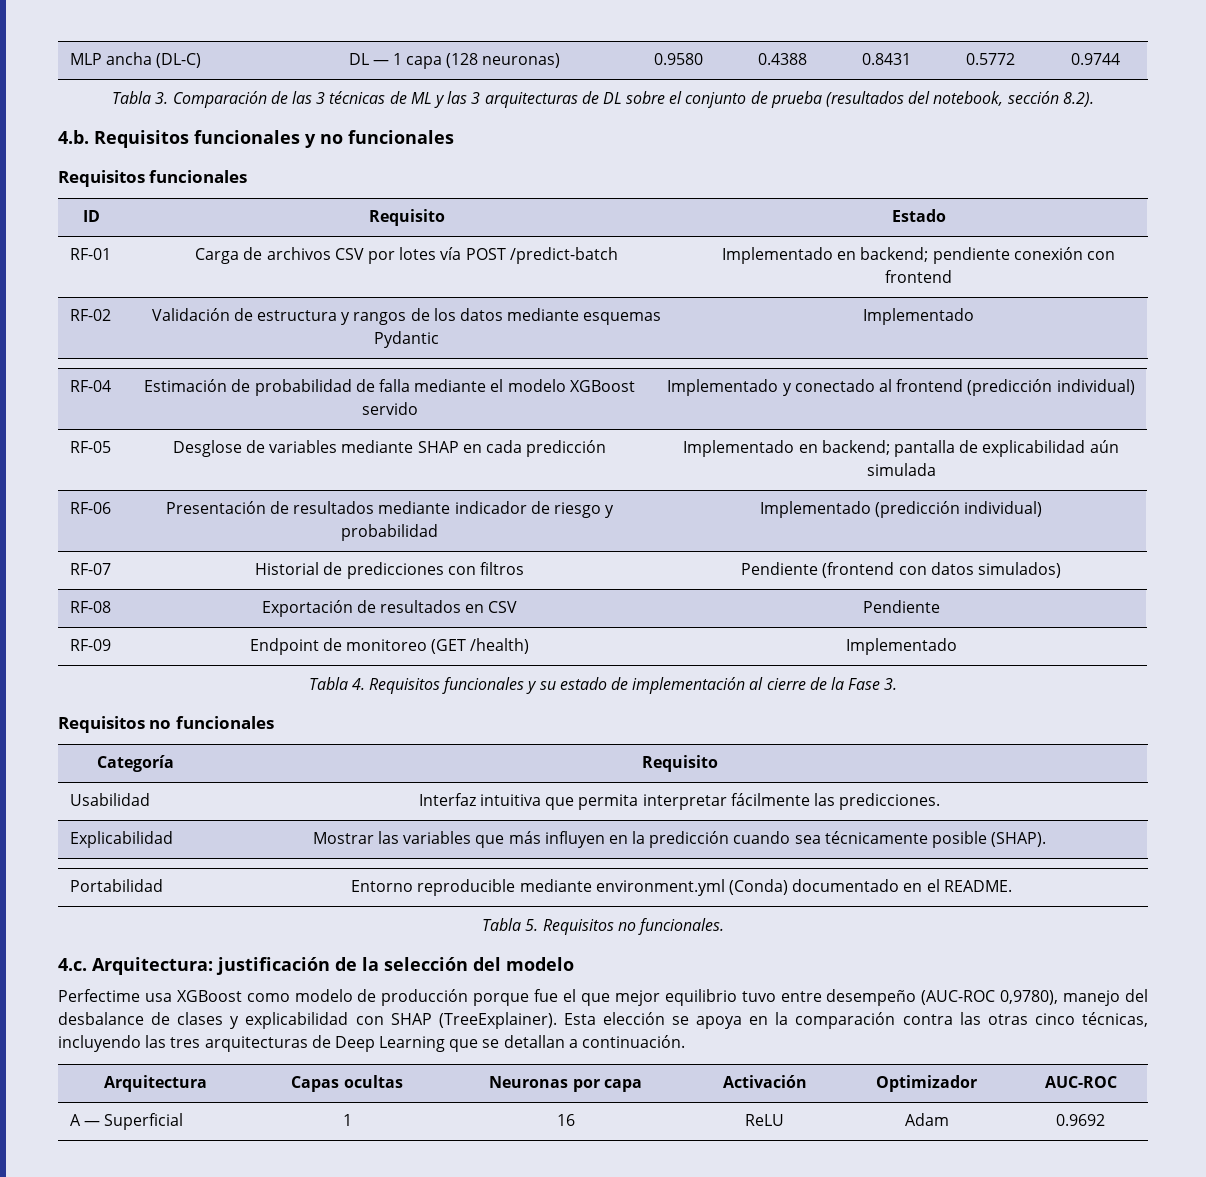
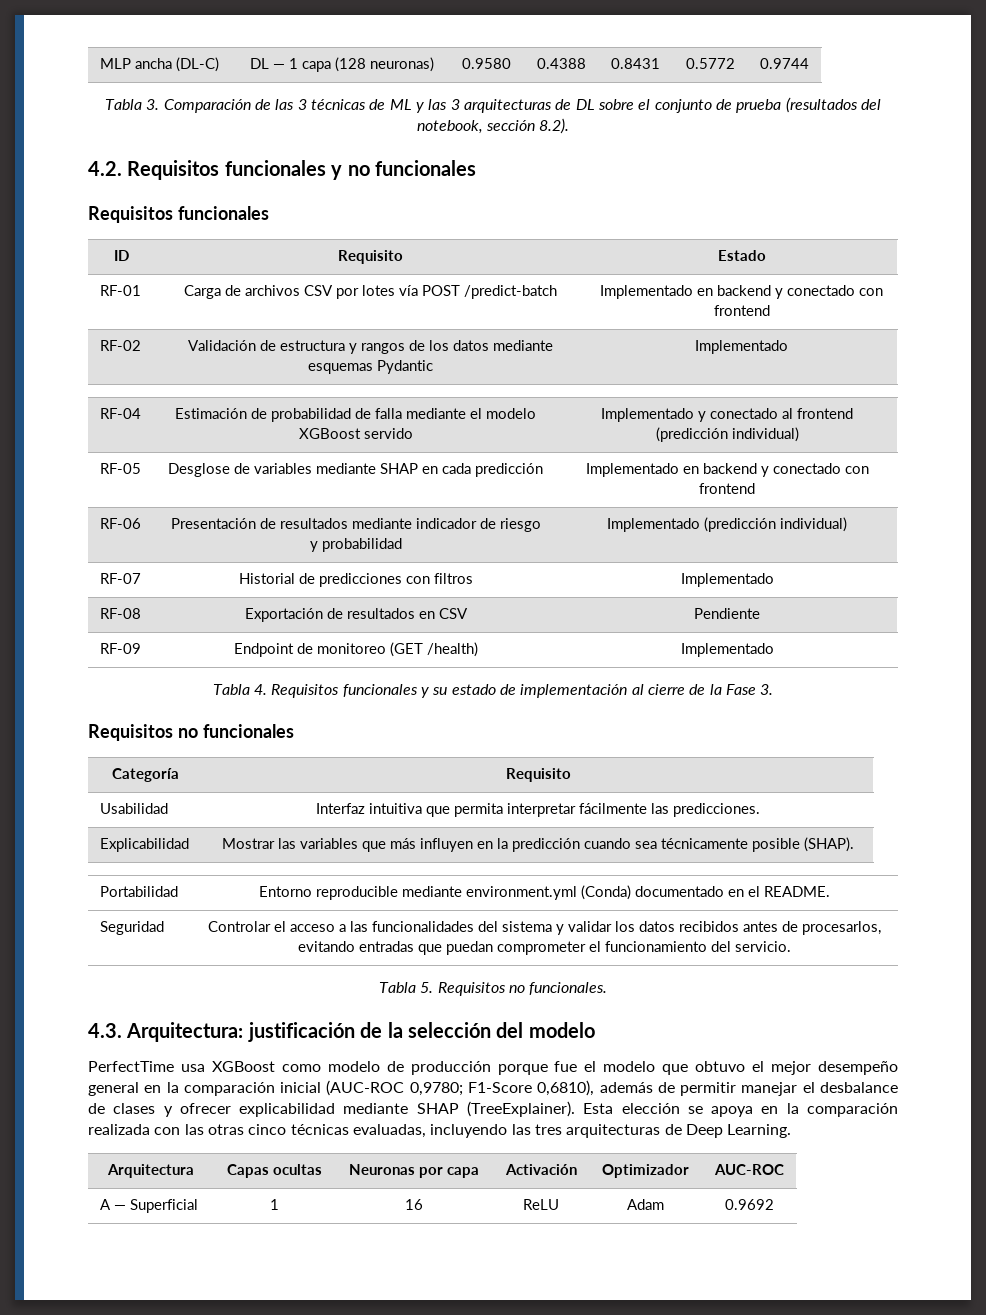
[58,130,89,144] 4.b. -> [88,161,122,176] 4.2.
[860,247,1083,264] backend; pendiente conexión -> [717,285,855,299] backend y conectado
[821,440,1119,457] [866,463,936,476] backend; pantalla de explicabilidad aún simulada -> [702,463,869,477] [699,483,755,494] backend y conectado con frontend
[741,562,1061,578] Pendiente (frontend con datos simulados) -> [680,573,774,587] Implementado
(1012, 886) none -> [100,921,165,935] [208,921,881,935] [298,941,791,955] // Seguridad | Controlar el acceso a las funcionalidades del sistema y validar los datos recibidos antes de procesarlos, evitando entradas que puedan comprometer el funcionamiento del servicio.
[58,958,87,971] 4.c. -> [88,1023,122,1038] 4.3.
[58,989,140,1002] Perfectime -> [88,1061,174,1072] PerfectTime
[580,989,1148,1006] que mejor equilibrio tuvo entre desempeño (AUC-ROC 0,9780), manejo del -> [603,1061,899,1075] [88,1080,815,1096] modelo que obtuvo el mejor desempeño general en la comparación inicial (AUC-ROC 0,9780; F1-Score 0,6810), además de permitir manejar el
[245,1012,384,1029] explicabilidad con -> [179,1103,409,1117] ofrecer explicabilidad mediante
[902,1014,953,1025] contra -> [88,1124,181,1135] realizada con
[1081,1012,1148,1027] técnicas, -> [290,1124,426,1138] técnicas evaluadas,
[379,1035,686,1052] Learning que se detallan a continuación. -> [727,1124,792,1138] Learning.

